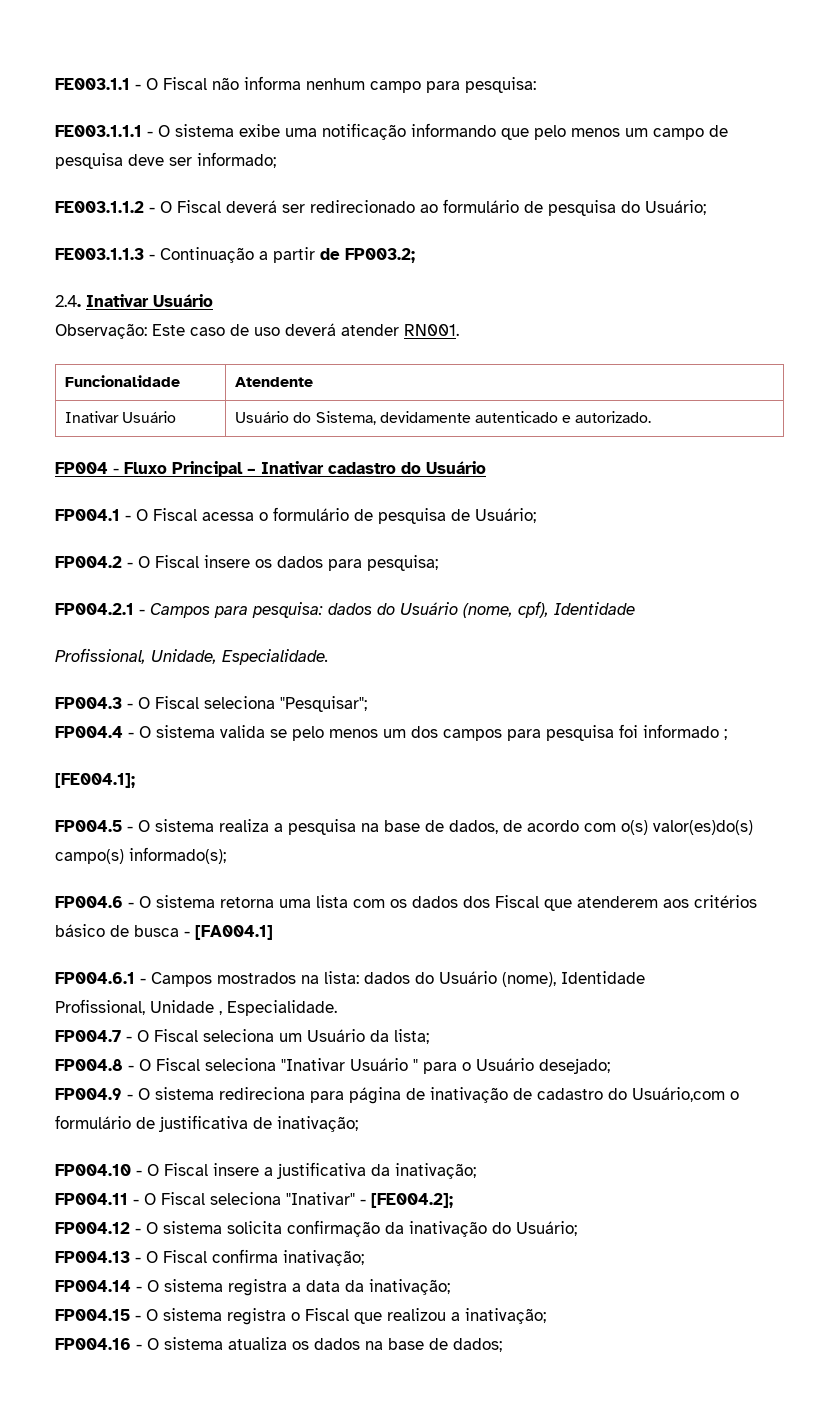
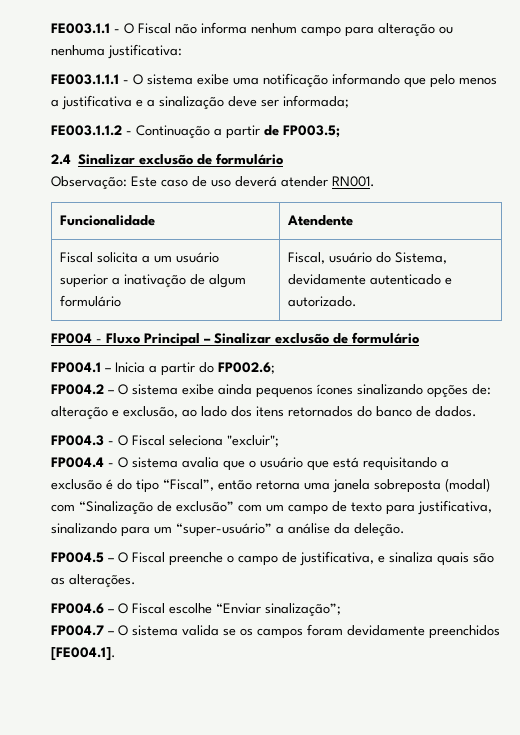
[465,77,536,93] pesquisa: -> [378,23,453,37] [51,44,182,59] alteração ou nenhuma justificativa:
[625,125,728,140] [55,153,123,169] um campo de pesquisa -> [51,95,224,110] a justificativa e a sinalização
[197,152,276,168] informado; -> [283,95,349,108] informada;
[160,199,706,216] [55,247,415,263] [55,294,213,307] O Fiscal deverá ser redirecionado ao formulário de pesquisa do Usuário; // FE003.1.1.3 - Continuação a partir de FP003.2; // 2.4. Inativar Usuário -> [136,125,340,139] [51,153,284,165] Continuação a partir de FP003.5; // 2.4 Sinalizar exclusão de formulário
[65,411,177,423] [235,411,290,423] Inativar Usuário | Usuário -> [60,252,220,263] [60,274,247,288] [60,295,122,307] [288,252,373,264] Fiscal solicita a um usuário superior a inativação de algum formulário | Fiscal, usuário
[261,461,486,474] [55,507,536,524] [55,555,438,571] [55,601,635,618] [55,648,329,665] Inativar cadastro do Usuário // FP004.1 - O Fiscal acessa o formulário de pesquisa de Usuário; // FP004.2 - O Fiscal insere os dados para pesquisa; // FP004.2.1 - Campos para pesquisa: dados do Usuário (nome, cpf), Identidade // Profissional, Unidade, Especialidade. -> [214,332,419,344] [51,362,275,376] [51,384,491,398] [51,406,477,420] Sinalizar exclusão de formulário // FP004.1 – Inicia a partir do FP002.6; // FP004.2 – O sistema exibe ainda pequenos ícones sinalizando opções de: alteração e exclusão, ao lado dos itens retornados do banco de dados.
[280,696,367,712] "Pesquisar"; -> [227,435,279,447] "excluir";
[220,724,727,741] [55,773,135,788] [55,819,753,835] [55,847,226,864] [55,895,757,911] [55,924,273,940] [55,971,645,987] [55,999,337,1016] [55,1029,429,1044] [55,1058,610,1074] [55,1087,739,1104] [55,1115,358,1132] [55,1162,476,1179] [55,1192,453,1208] [55,1220,577,1237] [55,1249,364,1266] [55,1279,450,1296] [55,1308,546,1325] [55,1337,502,1352] valida se pelo menos um dos campos para pesquisa foi informado ; // [FE004.1]; // FP004.5 - O sistema realiza a pesquisa na base de dados, de acordo com o(s) valor(es)do(s) campo(s) informado(s); // FP004.6 - O sistema retorna uma lista com os dados dos Fiscal que atenderem aos critérios básico de busca - [FA004.1] // FP004.6.1 - Campos mostrados na lista: dados do Usuário (nome), Identidade // Profissional, Unidade , Especialidade. // FP004.7 - O Fiscal seleciona um Usuário da lista; // FP004.8 - O Fiscal seleciona "Inativar Usuário " para o Usuário desejado; // FP004.9 - O sistema redireciona para página de inativação de cadastro do Usuário,com o formulário de justificativa de inativação; // FP004.10 - O Fiscal insere a justificativa da inativação; // FP004.11 - O Fiscal seleciona "Inativar" - [FE004.2]; // FP004.12 - O sistema solicita confirmação da inativação do Usuário; // FP004.13 - O Fiscal confirma inativação; // FP004.14 - O sistema registra a data da inativação; // FP004.15 - O sistema registra o Fiscal que realizou a inativação; // FP004.16 - O sistema atualiza os dados na base de dados; -> [182,457,449,471] [51,478,490,493] [51,500,492,515] [51,523,405,537] [51,551,494,566] [51,574,136,588] [51,603,341,617] [51,624,500,639] [51,647,116,661] avalia que o usuário que está requisitando a exclusão é do tipo “Fiscal”, então retorna uma janela sobreposta (modal) com “Sinalização de exclusão” com um campo de texto para justificativa, sinalizando para um “super-usuário” a análise da deleção. // FP004.5 – O Fiscal preenche o campo de justificativa, e sinaliza quais são as alterações. // FP004.6 – O Fiscal escolhe “Enviar sinalização”; // FP004.7 – O sistema valida se os campos foram devidamente preenchidos [FE004.1].

